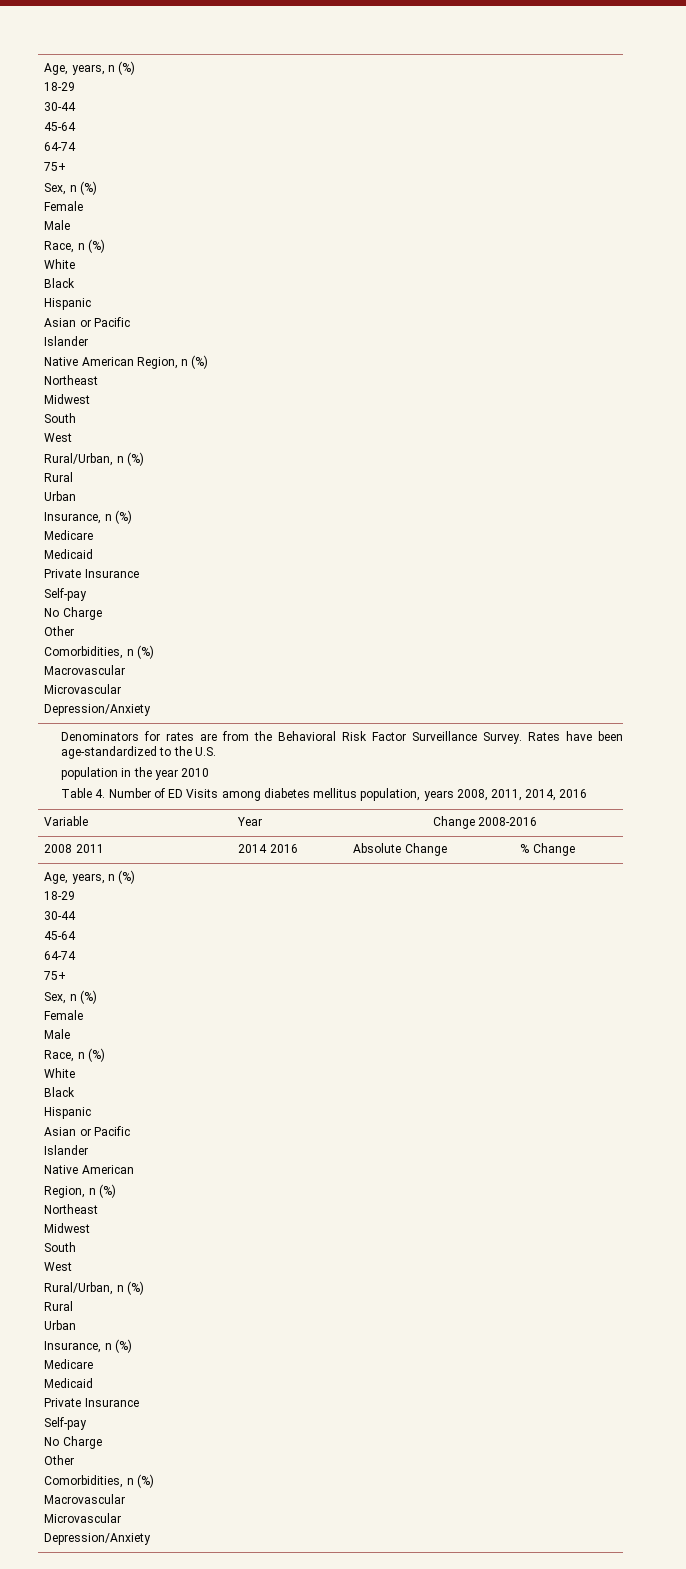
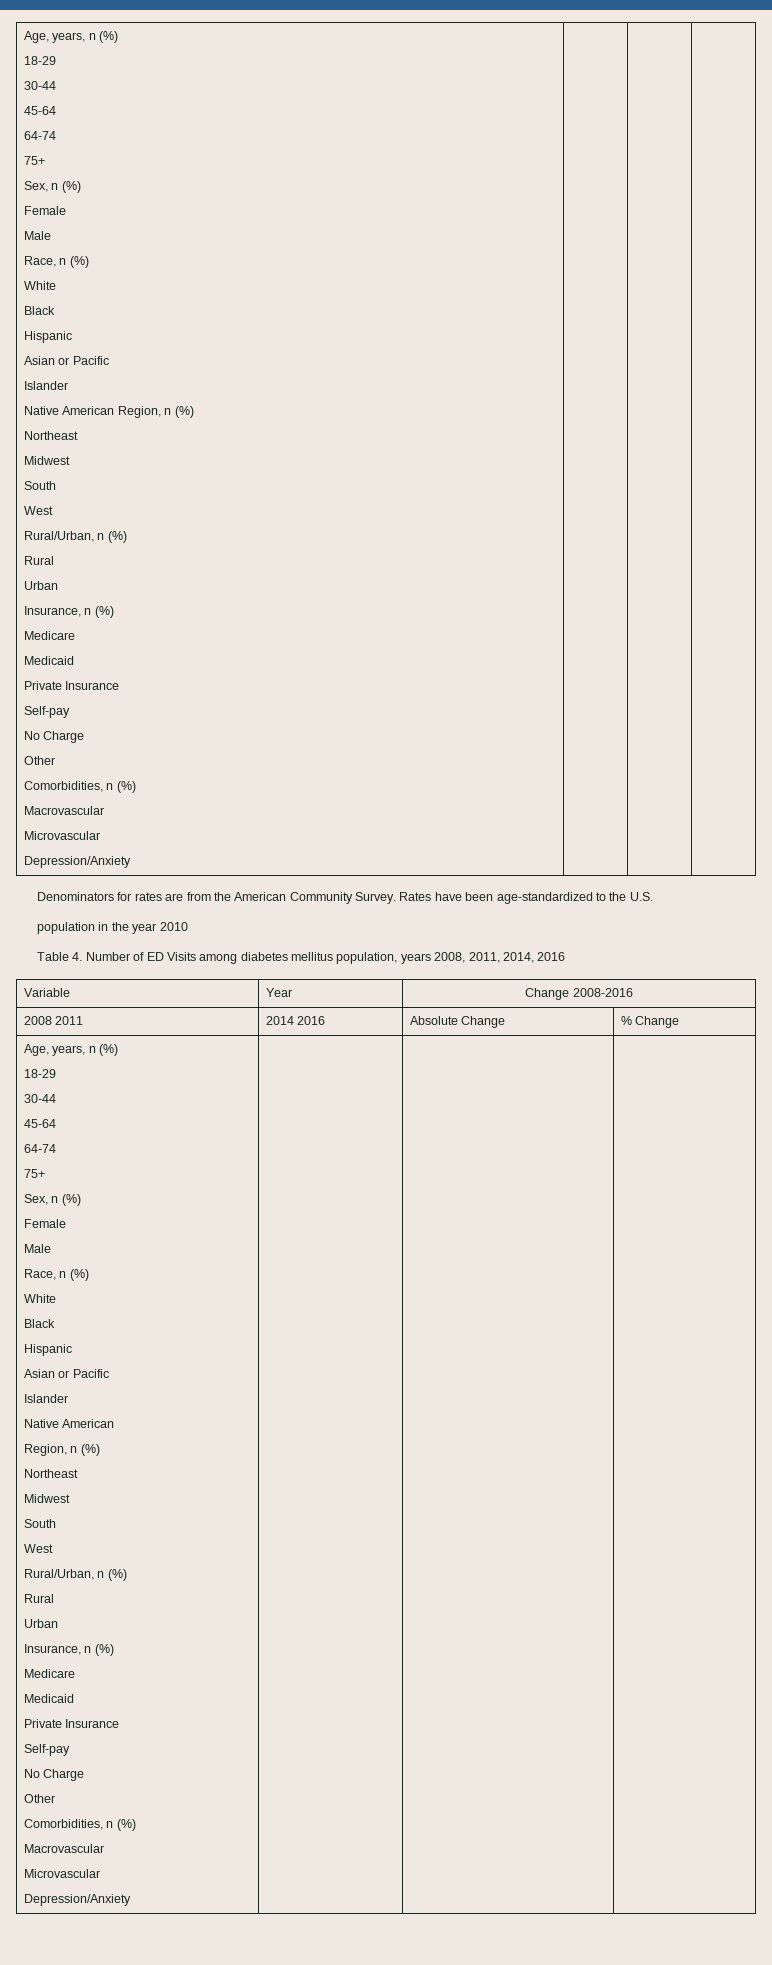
[278,731,478,741] Behavioral Risk Factor Surveillance -> [234,892,353,904] American Community

